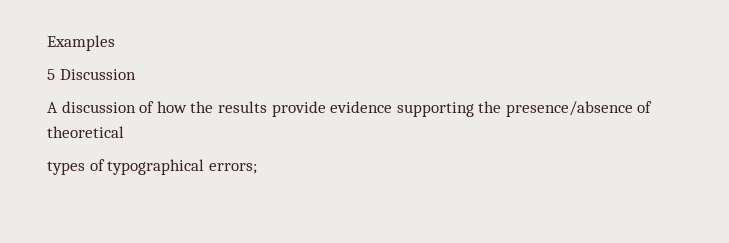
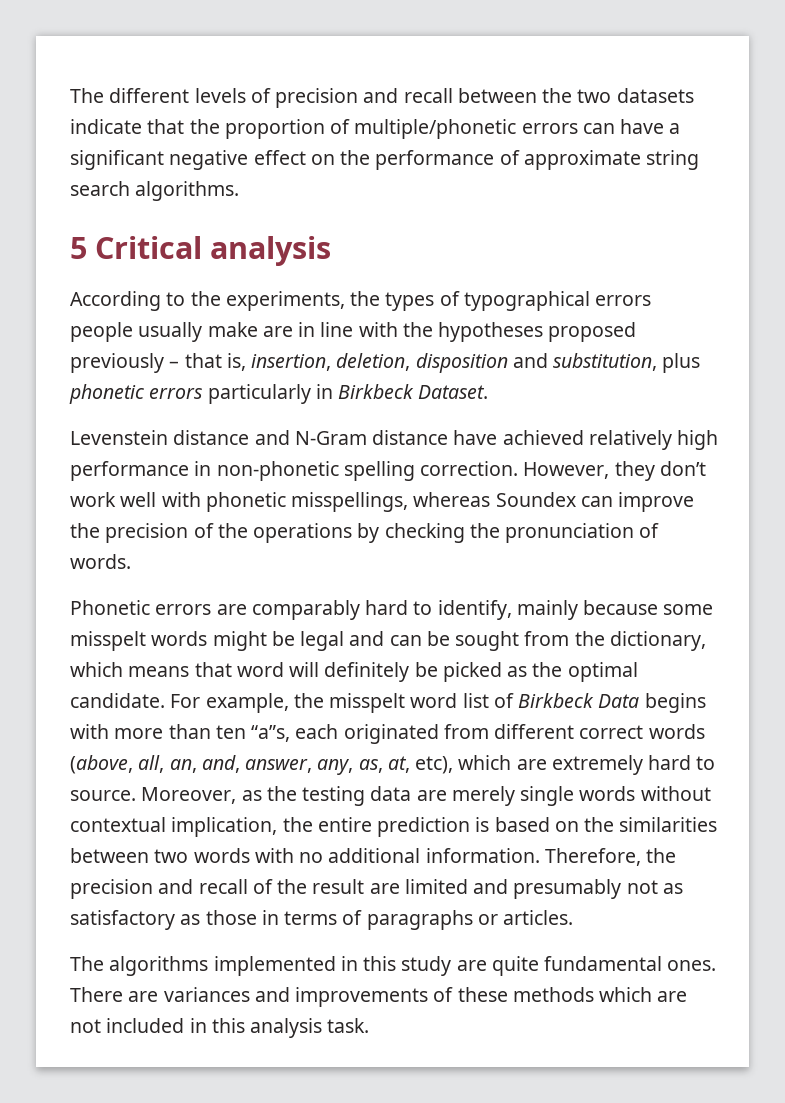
[47,35,115,51] [47,69,136,80] [47,101,653,117] [47,126,124,138] [47,159,257,175] Examples // 5 Discussion // A discussion of how the results provide evidence supporting the presence/absence of theoretical // types of typographical errors; -> [70,88,694,108] [70,119,681,139] [70,150,700,170] [70,181,240,201] [70,236,332,266] [70,291,652,311] [70,322,637,342] [70,353,701,373] [69,384,489,404] [70,430,719,450] [70,461,706,481] [70,492,695,512] [70,523,660,543] [70,554,131,569] [70,600,714,620] [70,631,706,651] [70,662,638,682] [70,693,706,713] [70,724,705,744] [70,755,716,775] [70,786,711,806] [70,817,718,837] [70,848,677,866] [70,879,683,899] [70,910,574,930] [70,956,717,976] [70,987,688,1007] [70,1018,370,1038] The different levels of precision and recall between the two datasets indicate that the proportion of multiple/phonetic errors can have a significant negative effect on the performance of approximate string search algorithms. // 5 Critical analysis // According to the experiments, the types of typographical errors people usually make are in line with the hypotheses proposed previously – that is, insertion, deletion, disposition and substitution, plus phonetic errors particularly in Birkbeck Dataset. // Levenstein distance and N-Gram distance have achieved relatively high performance in non-phonetic spelling correction. However, they don’t work well with phonetic misspellings, whereas Soundex can improve the precision of the operations by checking the pronunciation of words. // Phonetic errors are comparably hard to identify, mainly because some misspelt words might be legal and can be sought from the dictionary, which means that word will definitely be picked as the optimal candidate. For example, the misspelt word list of Birkbeck Data begins with more than ten “a”s, each originated from different correct words (above, all, an, and, answer, any, as, at, etc), which are extremely hard to source. Moreover, as the testing data are merely single words without contextual implication, the entire prediction is based on the similarities between two words with no additional information. Therefore, the precision and recall of the result are limited and presumably not as satisfactory as those in terms of paragraphs or articles. // The algorithms implemented in this study are quite fundamental ones. There are variances and improvements of these methods which are not included in this analysis task.

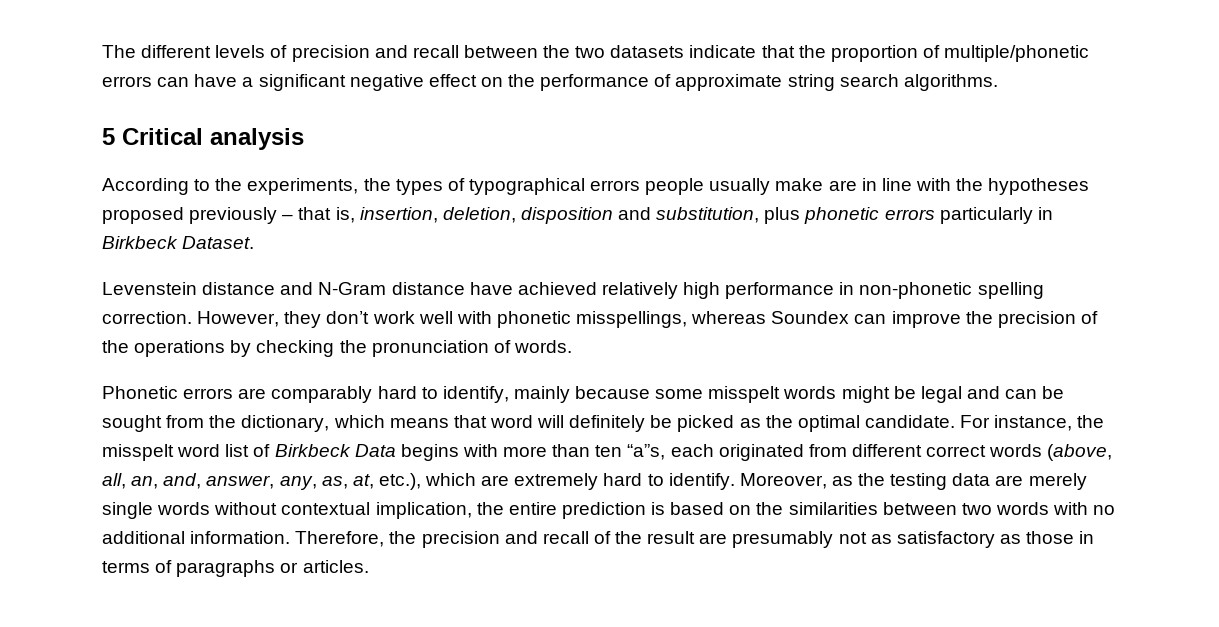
[205,693,289,713] example, -> [994,415,1073,431] instance,
[415,756,454,774] etc), -> [378,473,421,490] etc.),
[70,790,136,801] source. -> [668,473,735,490] identify.
[404,879,509,894] limited and -> (728, 538) none
[70,956,717,976] [70,987,688,1007] [70,1018,370,1038] // The algorithms implemented in this study are quite fundamental ones. There are variances and improvements of these methods which are not included in this analysis task. -> (369, 566) none

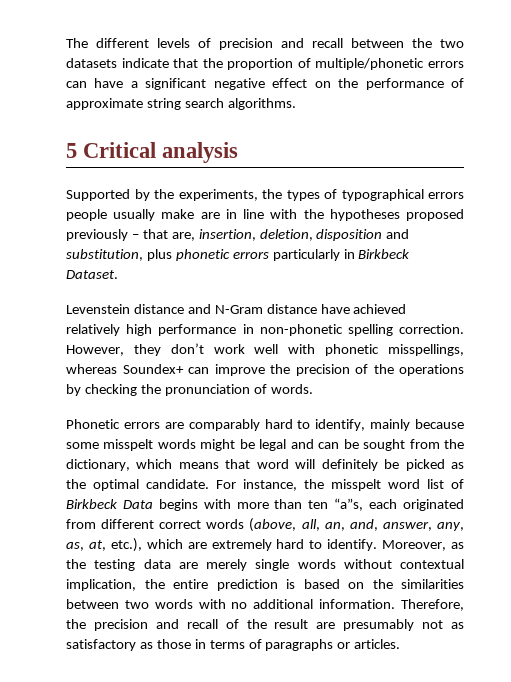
[102,178,211,195] According to -> [66,189,150,201] Supported by
[335,207,355,223] is, -> [171,232,195,241] are,
[771,311,850,324] Soundex -> [122,364,184,374] Soundex+

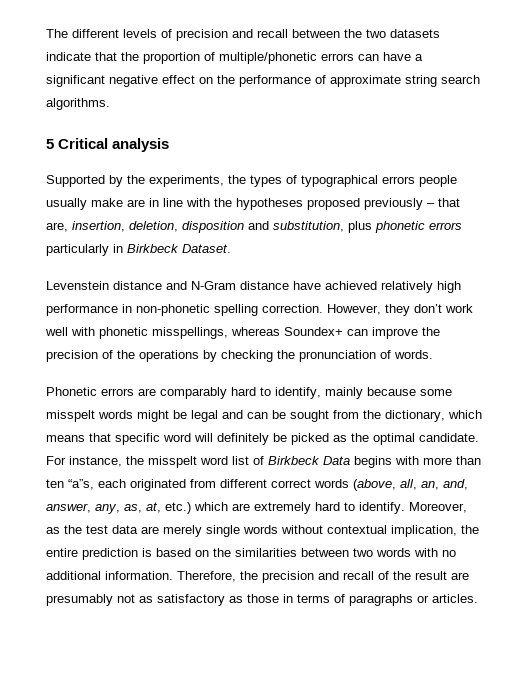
(251, 464) none -> [115,433,160,445] specific
[110,538,142,552] etc.), -> [165,502,191,514] etc.)
[94,559,136,571] testing -> [86,525,108,534] test

